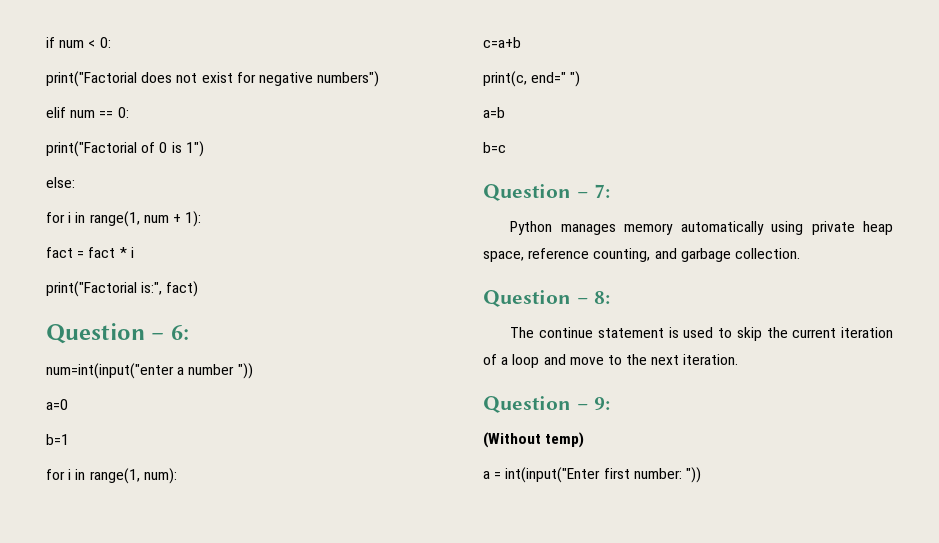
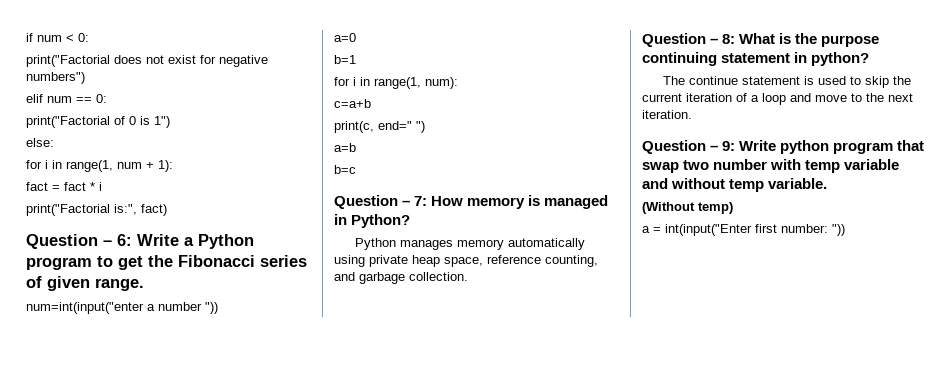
(189, 332) none -> [137,234,254,249] [26,255,307,270] [26,276,144,291] Write a Python program to get the Fibonacci series of given range.
(611, 191) none -> [431,195,609,209] [334,214,411,228] How memory is managed in Python?
(611, 297) none -> [739,33,880,47] [642,52,870,66] What is the purpose continuing statement in python?
(611, 403) none -> [739,140,925,154] [642,159,900,173] [642,178,828,192] Write python program that swap two number with temp variable and without temp variable.

